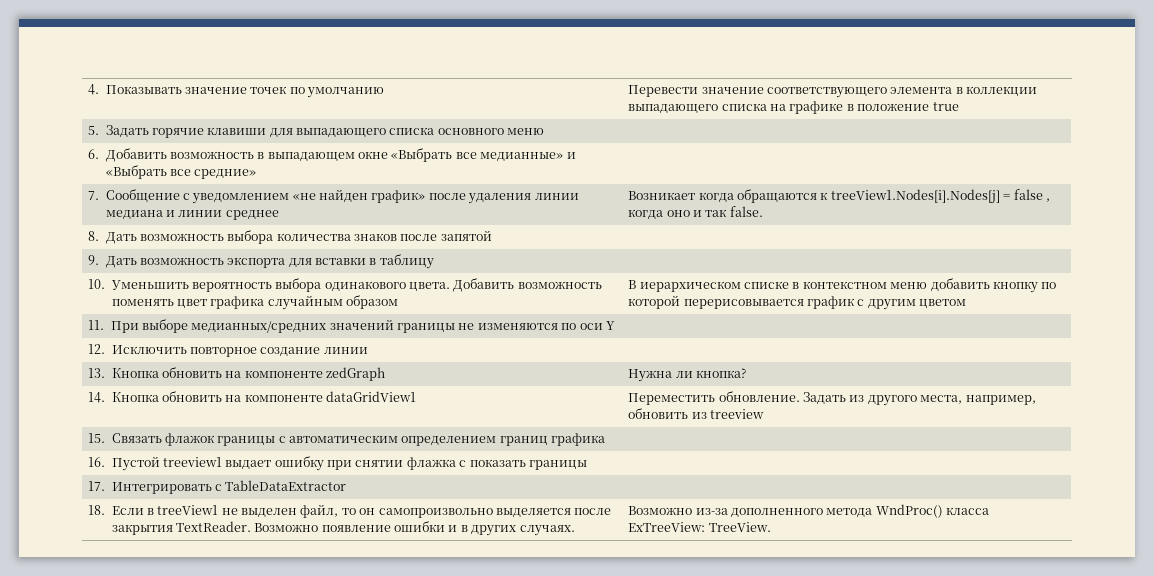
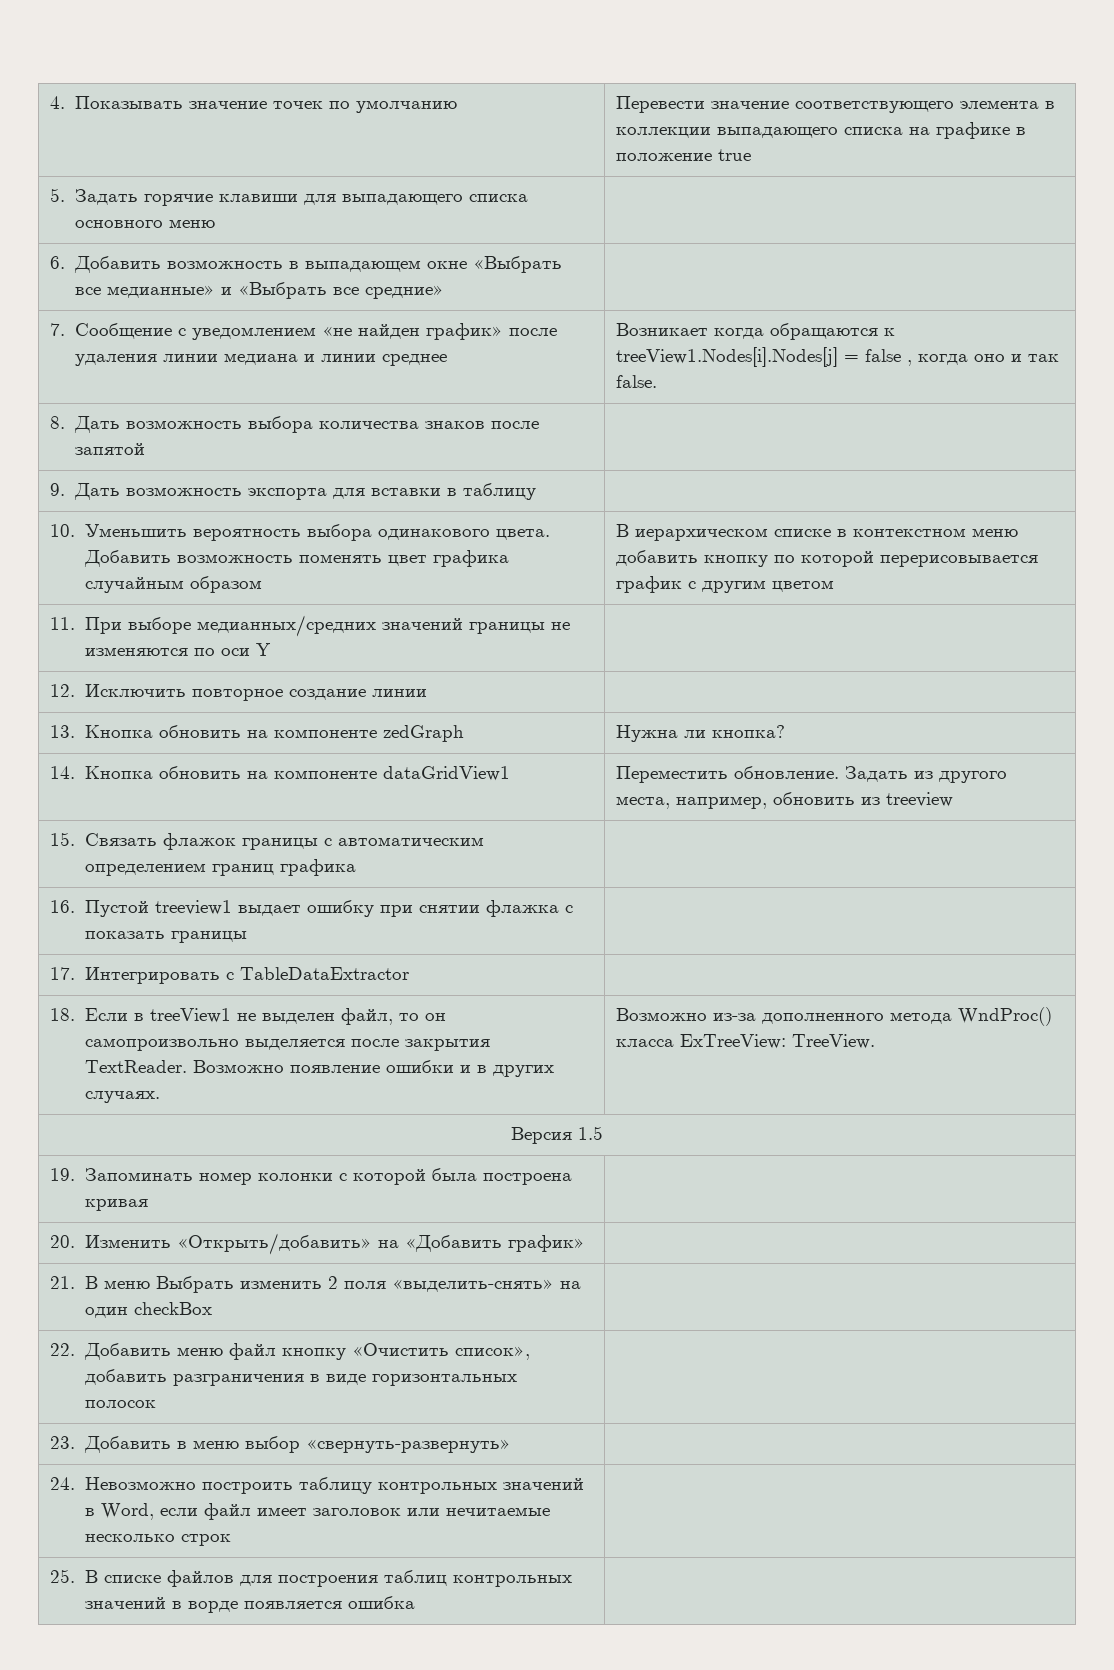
(771, 527) none -> [511,1126,603,1144] [50,1168,572,1185] [84,1199,148,1211] [50,1233,585,1255] [50,1276,581,1293] [84,1302,212,1318] [50,1343,530,1360] [84,1369,517,1386] [84,1400,156,1408] [50,1436,511,1453] [50,1477,584,1494] [84,1503,550,1520] [84,1534,231,1546] [50,1569,572,1587] [84,1596,415,1613] // Версия 1.5 // 19. Запоминать номер колонки с которой была построена кривая | // 20. Изменить «Открыть/добавить» на «Добавить график» | // 21. В меню Выбрать изменить 2 поля «выделить-снять» на один checkBox | // 22. Добавить меню файл кнопку «Очистить список», добавить разграничения в виде горизонтальных полосок | // 23. Добавить в меню выбор «свернуть-развернуть» | // 24. Невозможно построить таблицу контрольных значений в Word, если файл имеет заголовок или нечитаемые несколько строк | // 25. В списке файлов для построения таблиц контрольных значений в ворде появляется ошибка |

